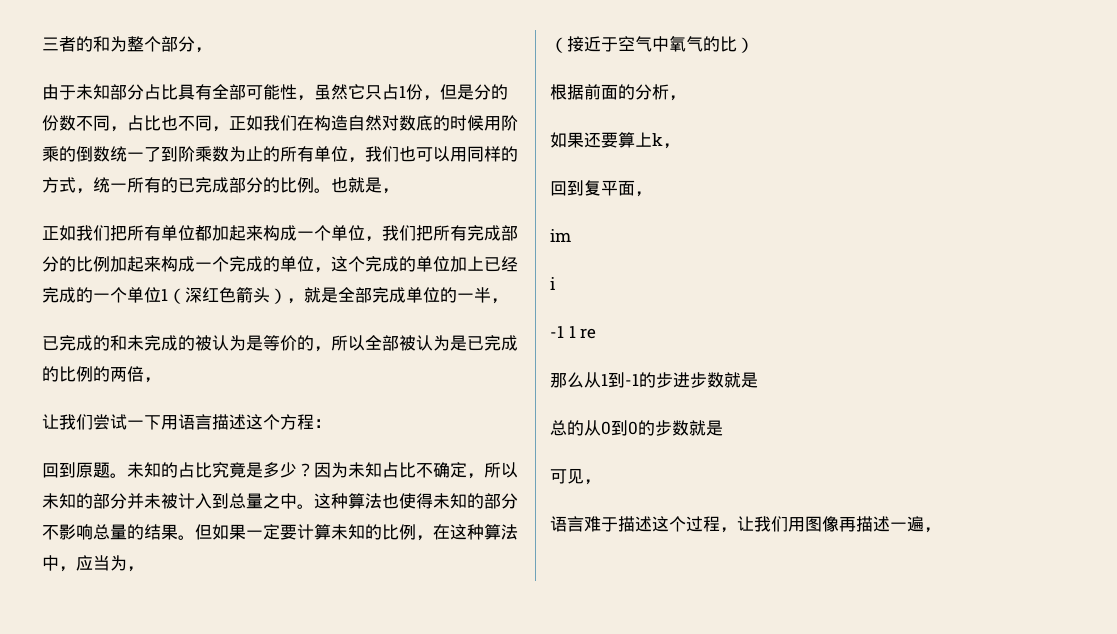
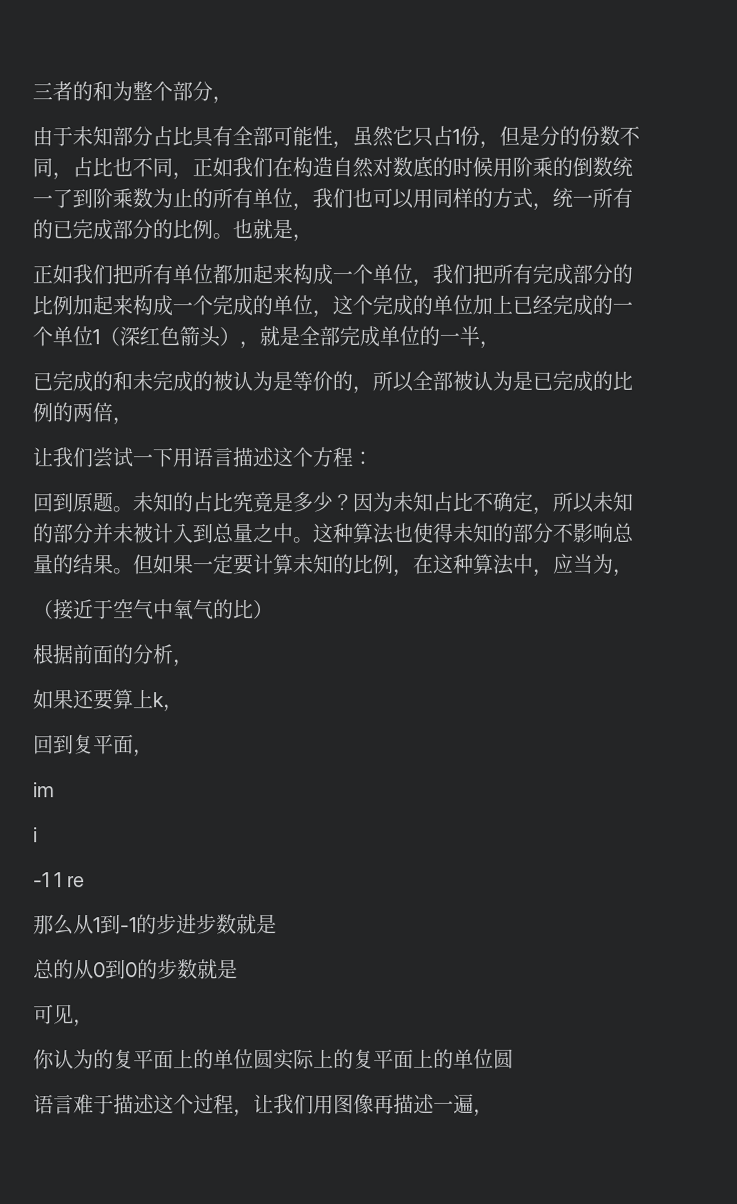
(601, 482) none -> [33,1048,514,1071] // 你认为的复平面上的单位圆实际上的复平面上的单位圆

